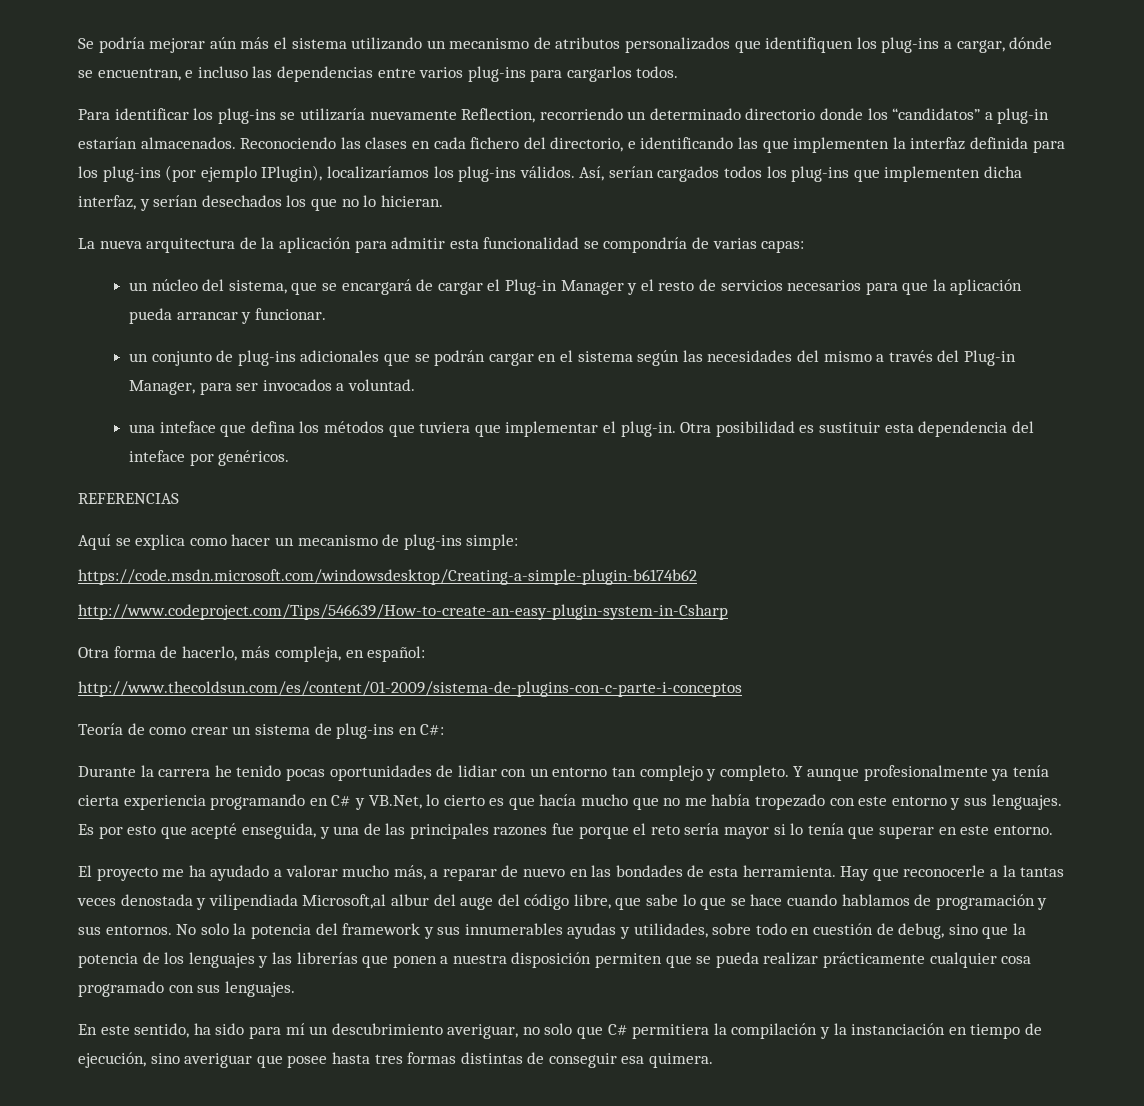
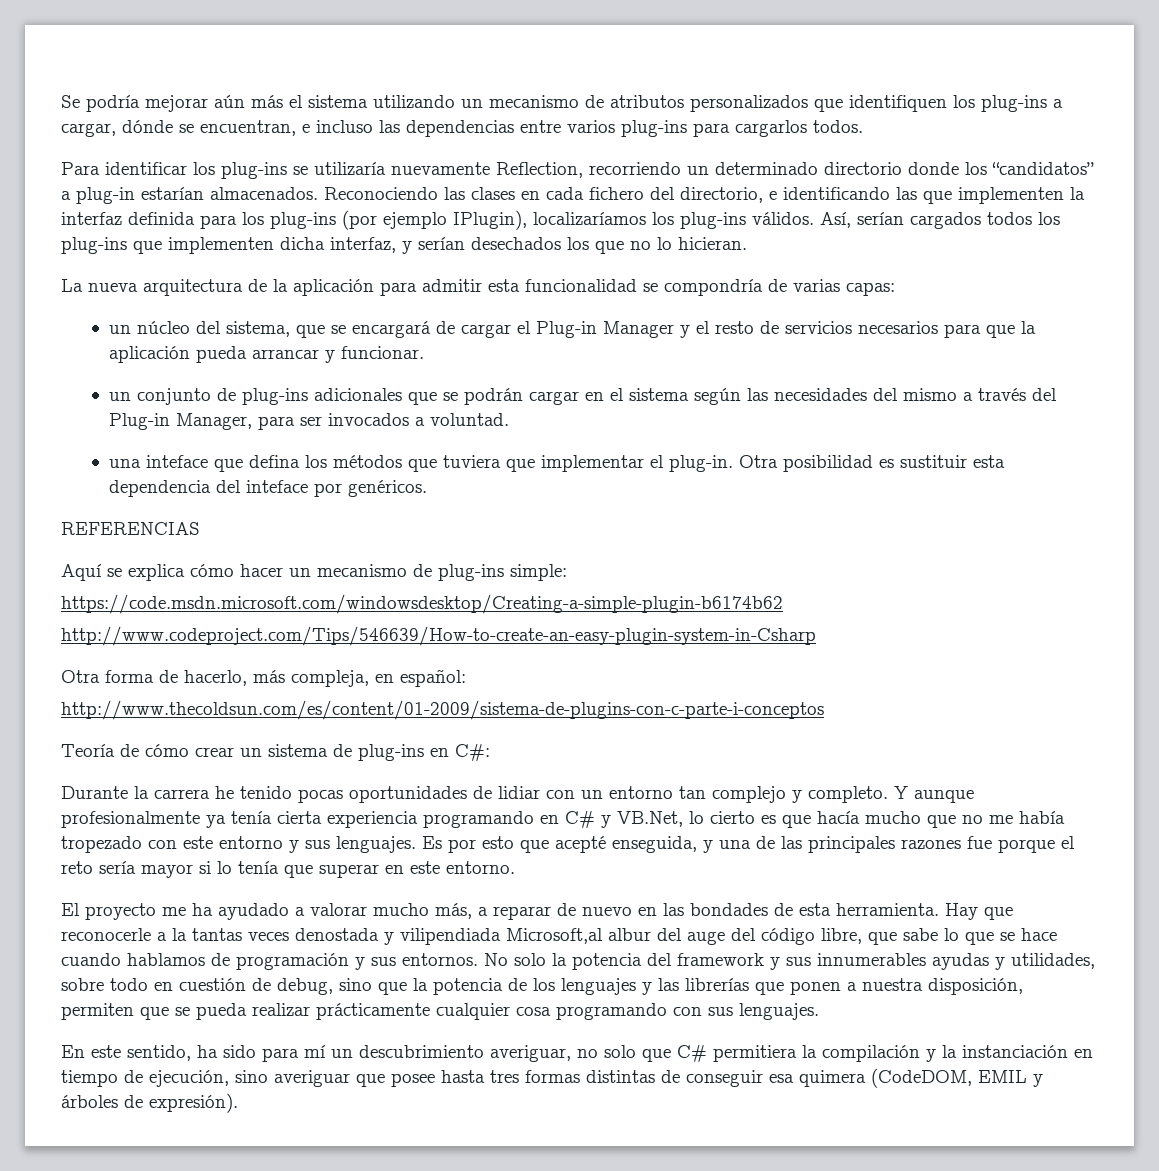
[189,538,227,546] como -> [190,564,234,577] cómo
[149,727,187,735] como -> [145,744,189,757] cómo
[511,952,592,968] disposición -> [928,978,1023,995] disposición,
[78,981,164,997] programado -> [556,1003,667,1020] programando
[649,1053,714,1068] quimera. -> [799,1068,1043,1088] [61,1093,238,1113] quimera (CodeDOM, EMIL y árboles de expresión).

